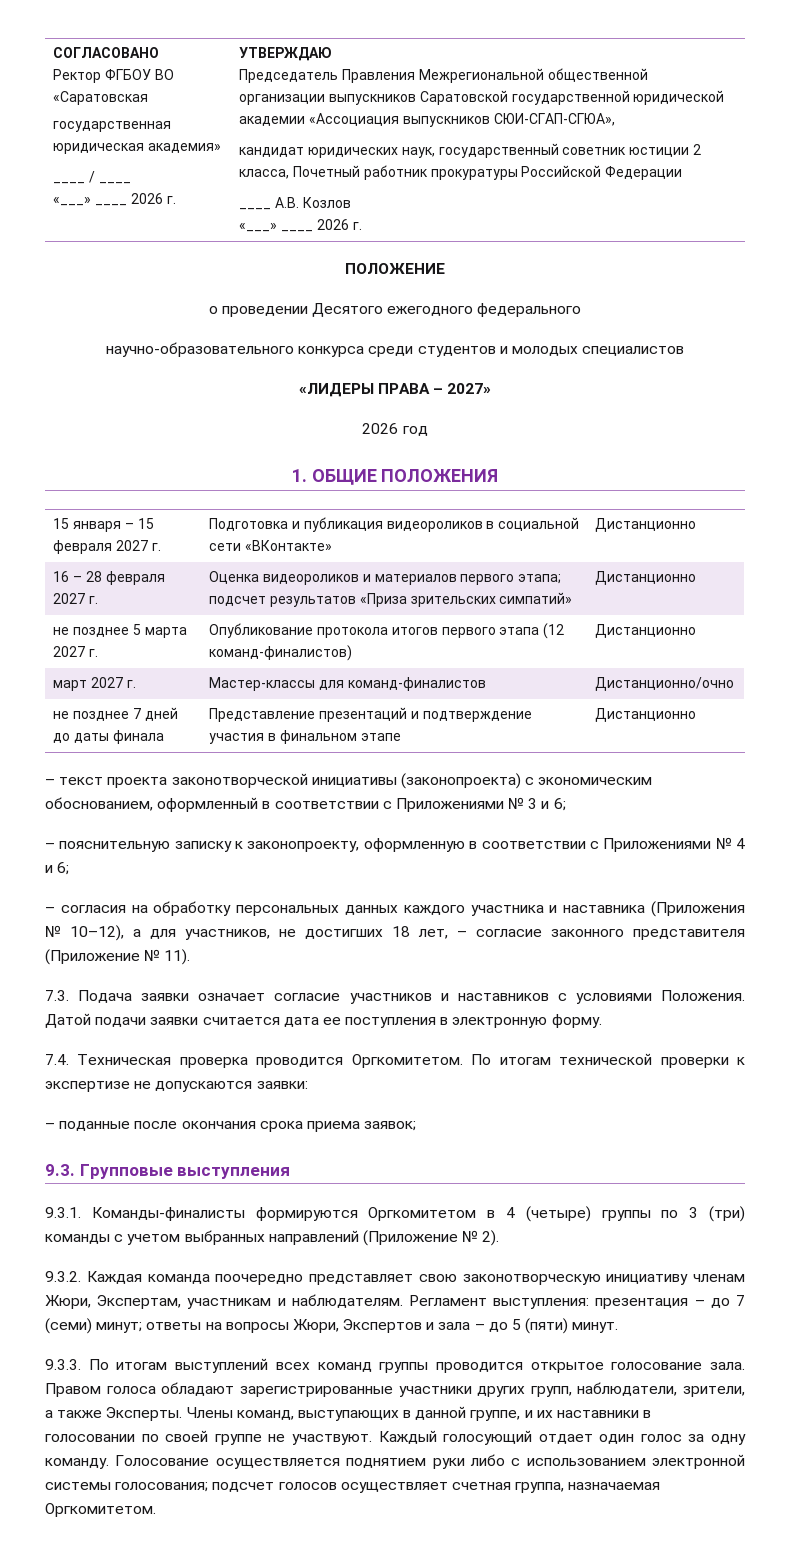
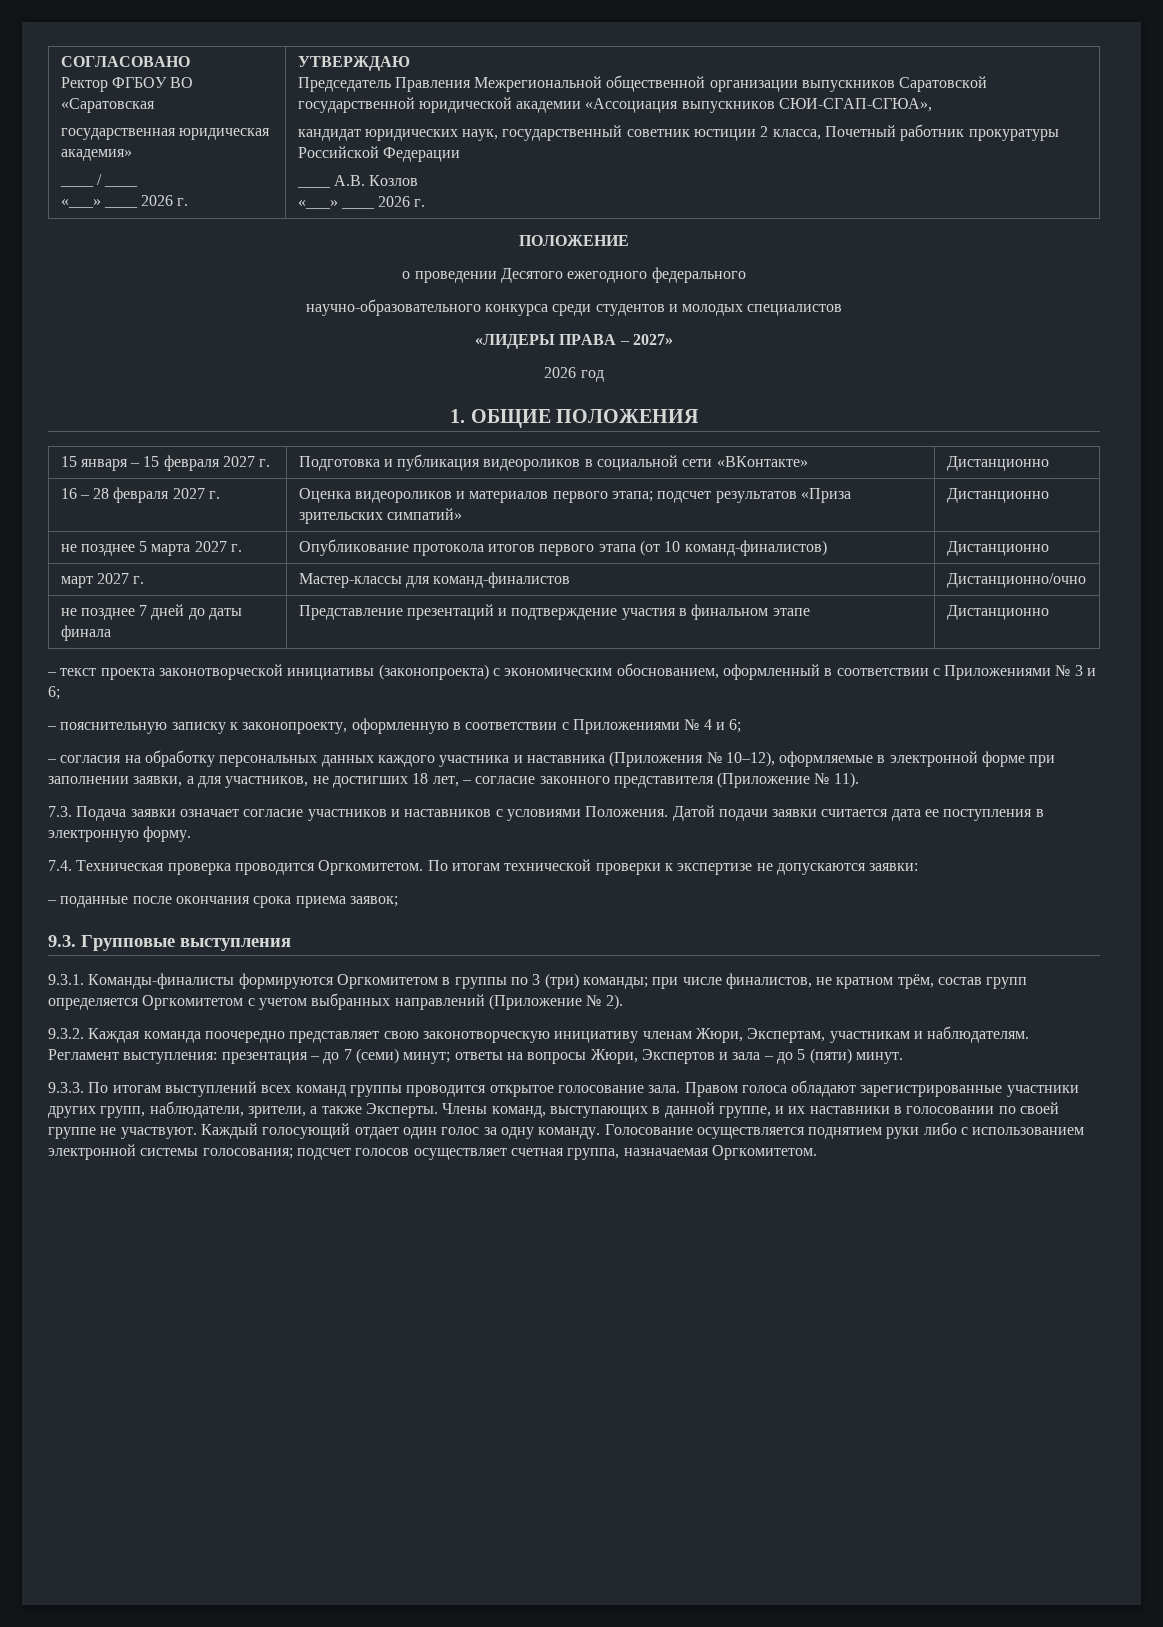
[543,623,565,639] (12 -> [640,540,681,556] (от 10
(124, 933) none -> [779,751,1056,767] [48,776,183,787] оформляемые в электронной форме при заполнении заявки,
[506,1206,591,1222] 4 (четыре) -> (451, 981) none
[45,1234,110,1244] команды -> [582,973,1028,989] [48,995,244,1010] команды; при числе финалистов, не кратном трём, состав групп определяется Оргкомитетом

